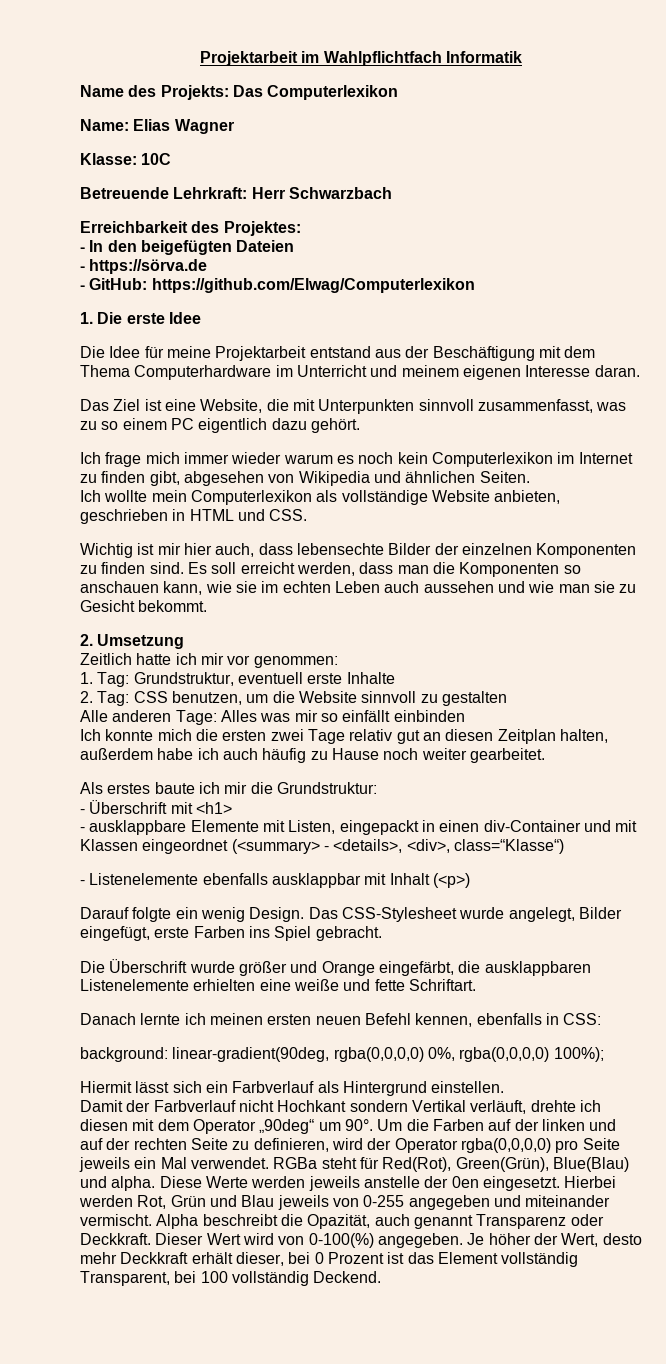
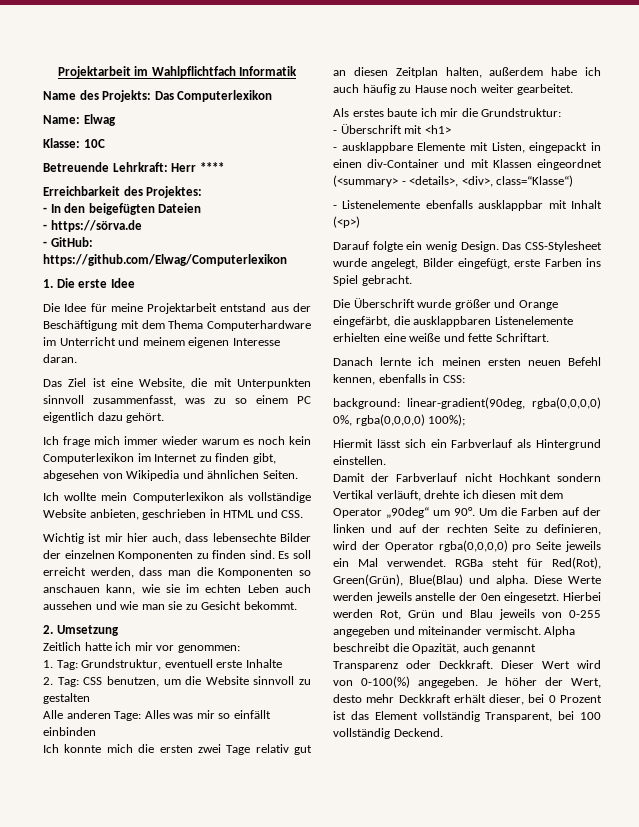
[133,119,234,134] Elias Wagner -> [83,114,116,126] Elwag
[288,187,392,199] Schwarzbach -> [199,162,224,172] ****

